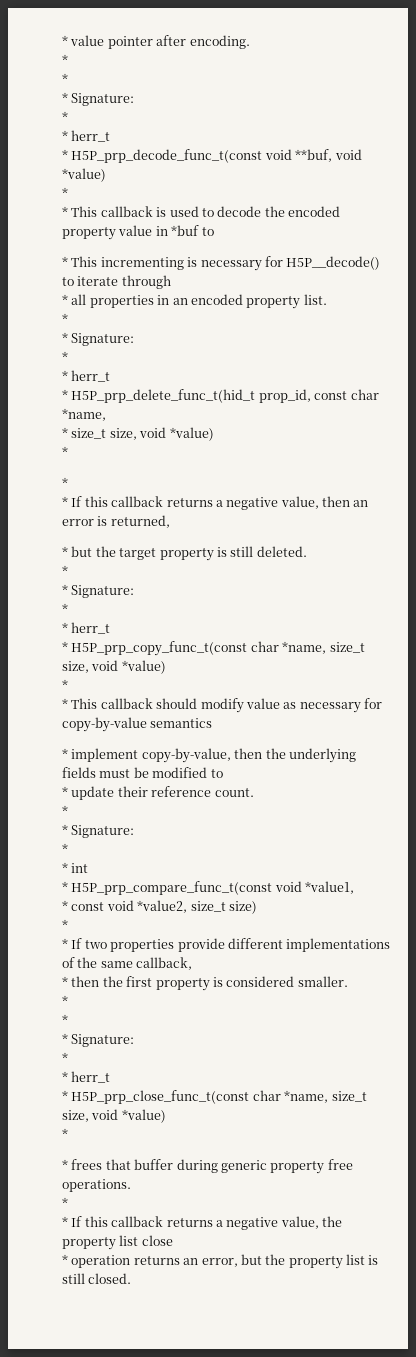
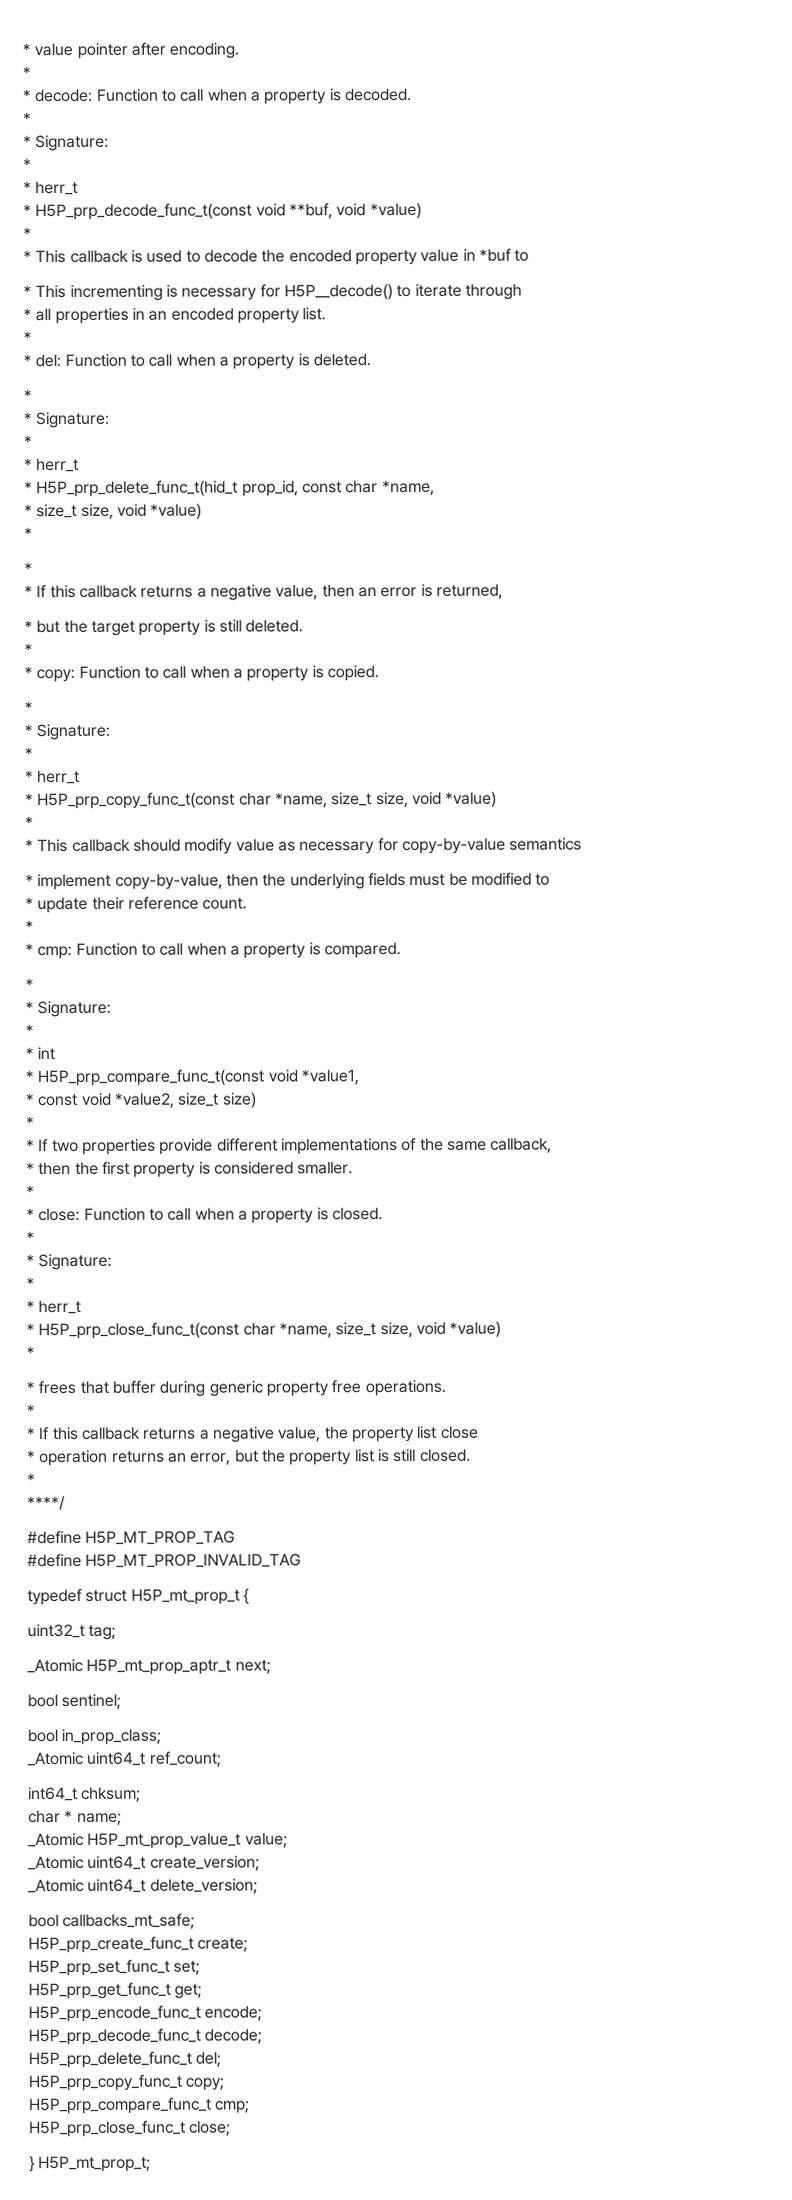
(68, 59) none -> [22,87,412,105] // * decode: Function to call when a property is decoded.
(68, 318) none -> [23,353,371,370] [23,389,32,402] // * del: Function to call when a property is deleted. // *
(68, 570) none -> [24,665,379,683] [24,701,33,714] // * copy: Function to call when a property is copied. // *
(68, 810) none -> [25,941,401,960] [25,978,34,991] // * cmp: Function to call when a property is compared. // *
(68, 1000) none -> [26,1207,383,1224] // * close: Function to call when a property is closed.
(132, 1278) none -> [27,1473,36,1486] [27,1495,66,1511] [27,1530,236,1545] [27,1553,302,1568] [27,1588,250,1606] [27,1623,117,1640] [26,1658,271,1675] [27,1693,122,1710] [27,1728,162,1745] [26,1751,221,1768] [28,1786,142,1803] [28,1809,122,1826] [27,1832,288,1849] [27,1855,260,1872] [27,1878,258,1895] [28,1913,196,1930] [28,1936,249,1954] [28,1959,201,1977] [28,1982,203,2000] [28,2005,263,2023] [28,2028,263,2046] [28,2051,222,2069] [28,2074,225,2092] [28,2097,251,2115] [29,2120,232,2138] [29,2155,152,2173] // * // ****/ // #define H5P_MT_PROP_TAG // #define H5P_MT_PROP_INVALID_TAG // typedef struct H5P_mt_prop_t { // uint32_t tag; // _Atomic H5P_mt_prop_aptr_t next; // bool sentinel; // bool in_prop_class; // _Atomic uint64_t ref_count; // int64_t chksum; // char * name; // _Atomic H5P_mt_prop_value_t value; // _Atomic uint64_t create_version; // _Atomic uint64_t delete_version; // bool callbacks_mt_safe; // H5P_prp_create_func_t create; // H5P_prp_set_func_t set; // H5P_prp_get_func_t get; // H5P_prp_encode_func_t encode; // H5P_prp_decode_func_t decode; // H5P_prp_delete_func_t del; // H5P_prp_copy_func_t copy; // H5P_prp_compare_func_t cmp; // H5P_prp_close_func_t close; // } H5P_mt_prop_t;

